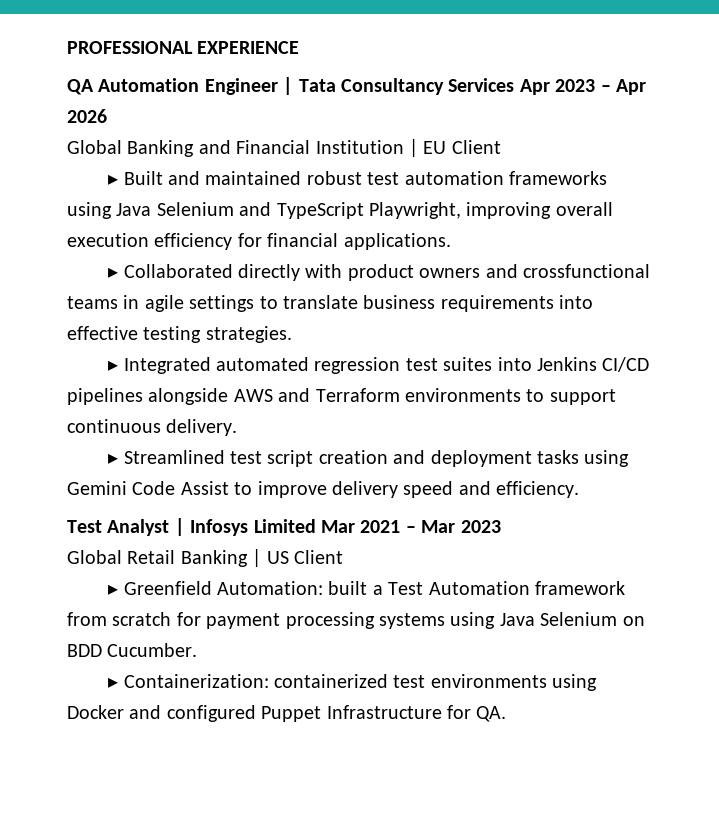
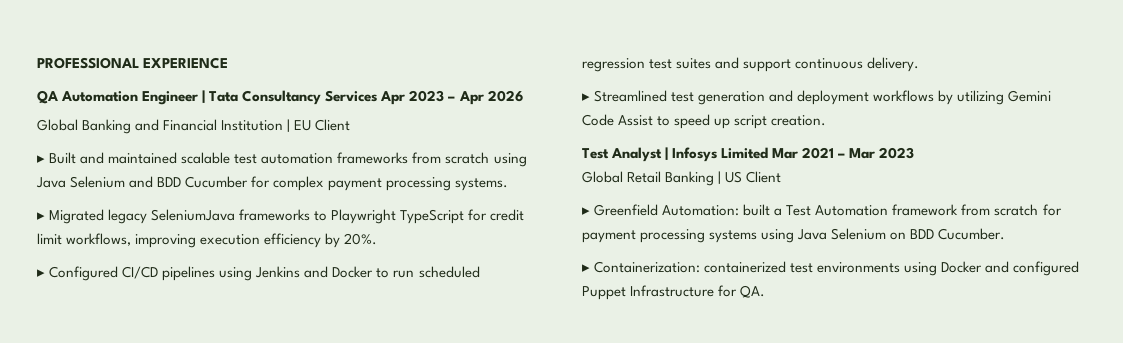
[306,171,362,185] robust -> [181,152,231,164] scalable
(607, 178) none -> [412,152,490,164] from scratch
[276,202,613,219] [67,233,451,250] [108,264,650,281] [67,295,594,312] [67,326,292,343] [108,357,650,374] [67,388,545,405] TypeScript Playwright, improving overall execution efficiency for financial applications. // ▸ Collaborated directly with product owners and crossfunctional teams in agile settings to translate business requirements into effective testing strategies. // ▸ Integrated automated regression test suites into Jenkins CI/CD pipelines alongside AWS and Terraform environments to -> [157,176,509,191] [37,209,525,224] [37,233,378,248] [37,266,480,281] [582,57,740,72] BDD Cucumber for complex payment processing systems. // ▸ Migrated legacy SeleniumJava frameworks to Playwright TypeScript for credit limit workflows, improving execution efficiency by 20%. // ▸ Configured CI/CD pipelines using Jenkins and Docker to run scheduled regression test suites and
[267,450,630,467] [67,481,580,498] script creation and deployment tasks using Gemini Code Assist to improve delivery speed and efficiency. -> [698,90,1052,105] [582,114,827,129] generation and deployment workflows by utilizing Gemini Code Assist to speed up script creation.

